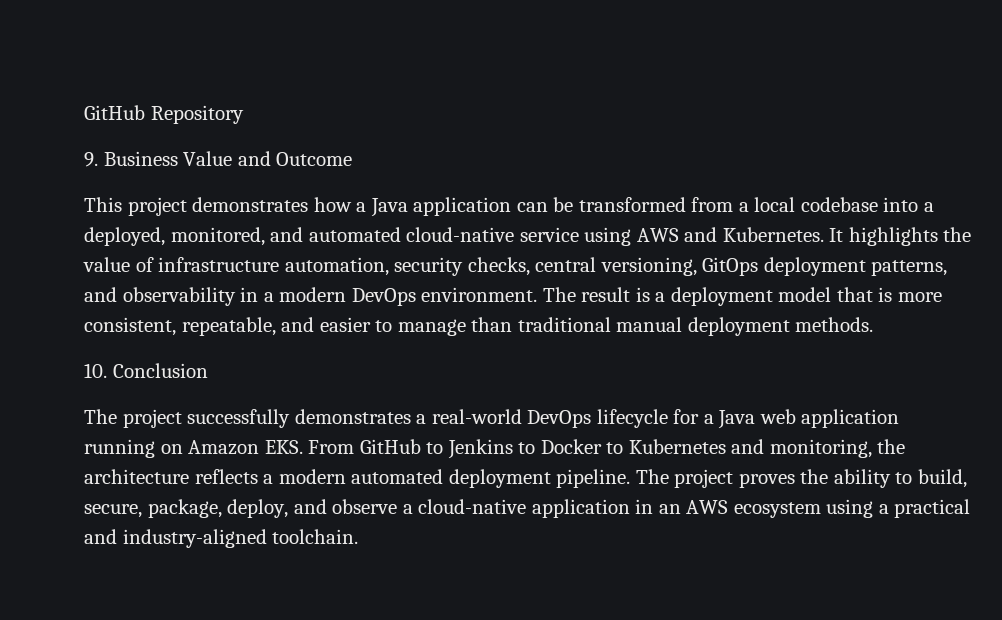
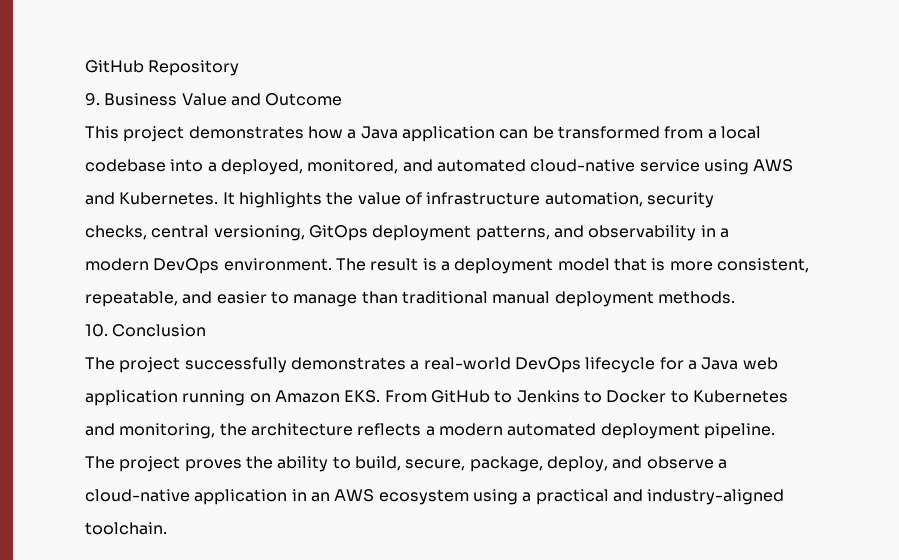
(796, 204) none -> (761, 132) //
(679, 235) none -> (794, 165) //
(464, 266) none -> (714, 200) //
(274, 297) none -> (729, 233) //
(176, 326) none -> (809, 265) //
(796, 416) none -> (778, 363) //
(726, 446) none -> (788, 396) //
(631, 478) none -> (775, 431) //
(413, 509) none -> (727, 464) //
(267, 538) none -> (785, 497) //

